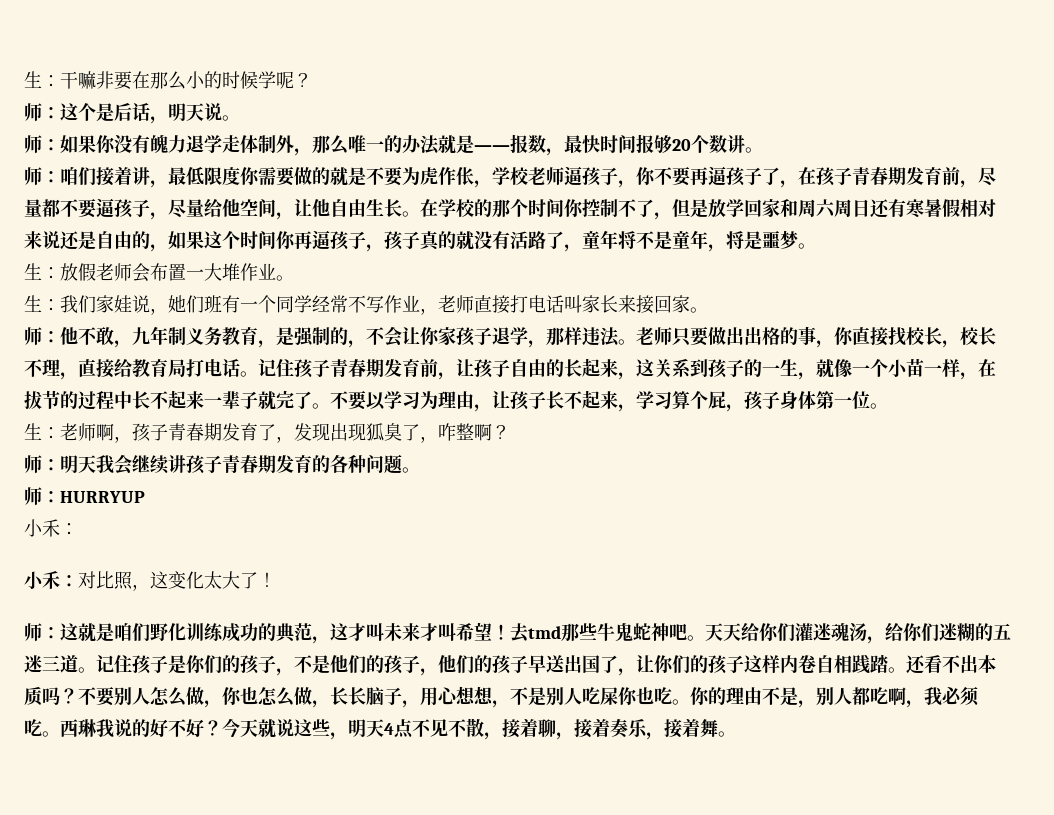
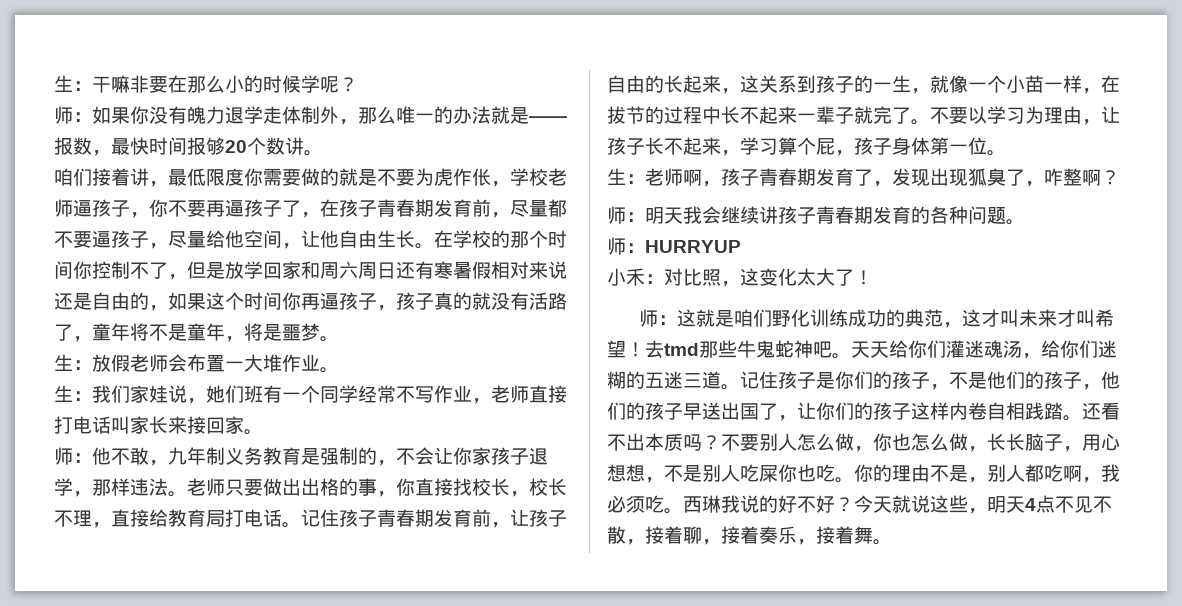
[24,103,240,124] // 师：这个是后话，明天说。 -> (358, 84) none
[24,167,60,185] 师： -> (323, 153) none
[258,340,276,348] ， -> (301, 456) none
[24,571,78,589] // 小禾： -> (664, 279) none

